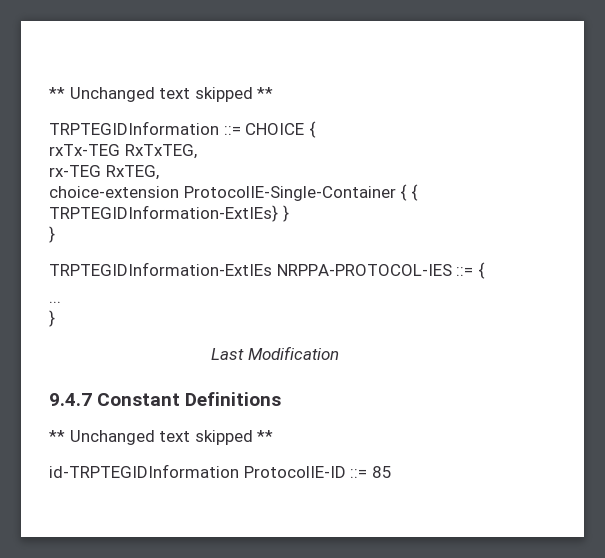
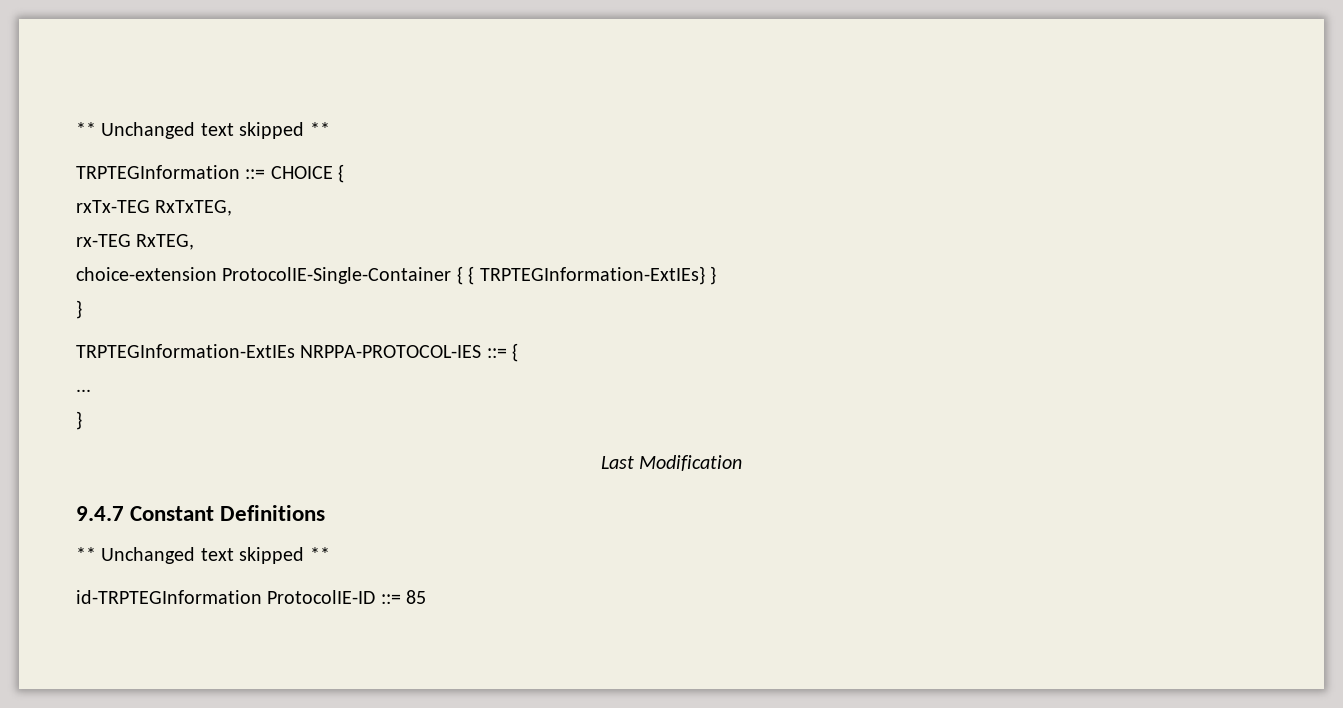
[49,87,274,102] [49,121,219,135] ** Unchanged text skipped ** // TRPTEGIDInformation -> [76,122,330,139] [76,165,240,179] ** Unchanged text skipped ** // TRPTEGInformation
[49,205,278,222] TRPTEGIDInformation-ExtIEs} -> [479,266,705,285] TRPTEGInformation-ExtIEs}
[49,262,272,276] TRPTEGIDInformation-ExtIEs -> [76,344,295,358] TRPTEGInformation-ExtIEs
[49,464,239,478] id-TRPTEGIDInformation -> [76,590,262,604] id-TRPTEGInformation

